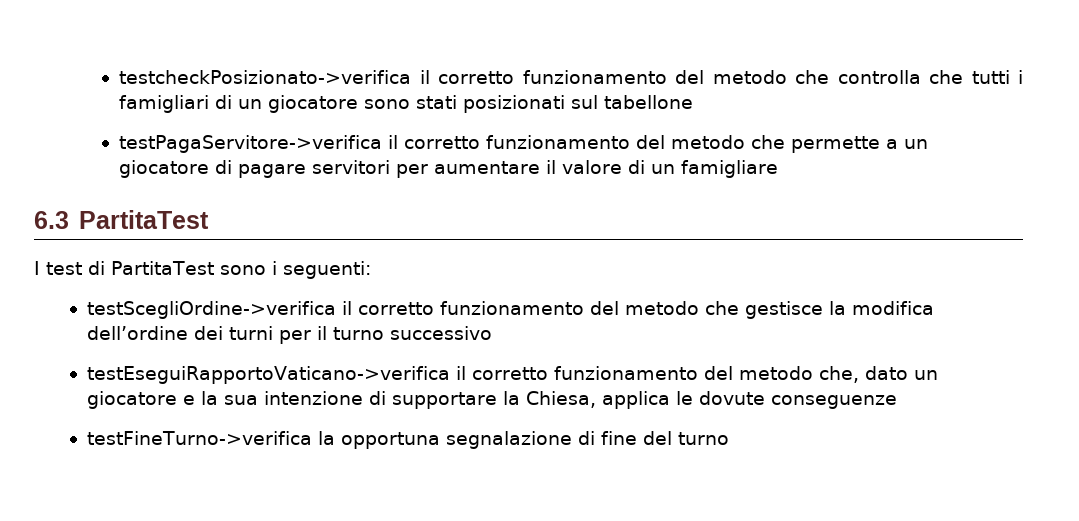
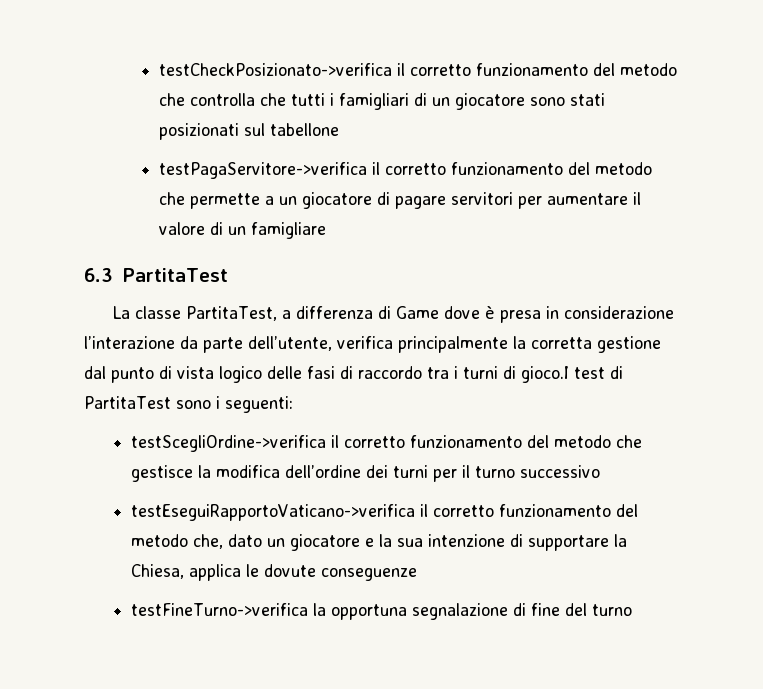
[119,70,412,84] testcheckPosizionato->verifica -> [159,63,393,76] testCheckPosizionato->verifica
[34,261,40,275] I -> [113,306,675,323] [84,336,661,353] [84,366,569,383] La classe PartitaTest, a differenza di Game dove è presa in considerazione l’interazione da parte dell’utente, verifica principalmente la corretta gestione dal punto di vista logico delle fasi di raccordo tra i turni di gioco.I

